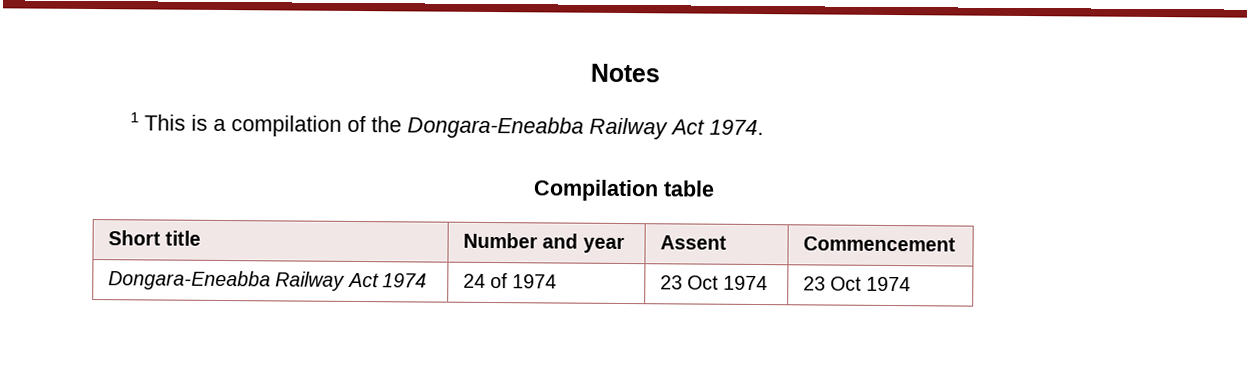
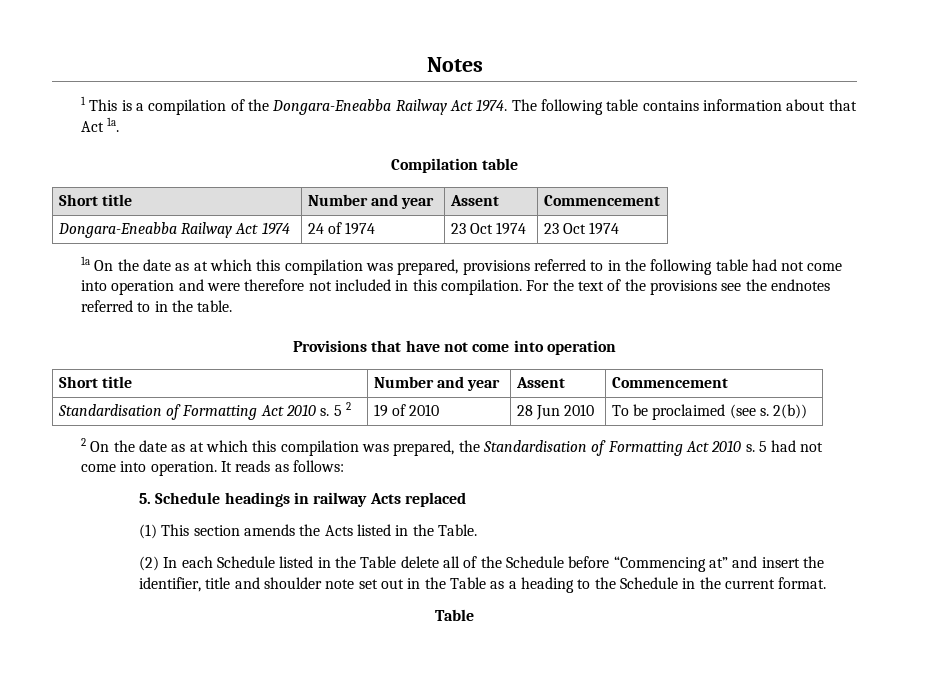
(765, 127) none -> [511,99,857,115] [81,117,120,132] The following table contains information about that Act 1a.
(911, 284) none -> [81,256,843,275] [81,279,830,295] [81,300,233,312] [293,340,616,355] [58,376,133,388] [373,376,501,391] [515,377,565,388] [611,377,728,388] [57,402,352,420] [373,404,440,417] [516,404,595,420] [611,404,808,420] [81,438,824,456] [81,460,344,476] [139,492,467,507] [139,524,478,539] [139,556,824,572] [139,577,827,593] [435,609,474,621] // 1a On the date as at which this compilation was prepared, provisions referred to in the following table had not come into operation and were therefore not included in this compilation. For the text of the provisions see the endnotes referred to in the table. // Provisions that have not come into operation // Short title | Number and year | Assent | Commencement // Standardisation of Formatting Act 2010 s. 5 2 | 19 of 2010 | 28 Jun 2010 | To be proclaimed (see s. 2(b)) // 2 On the date as at which this compilation was prepared, the Standardisation of Formatting Act 2010 s. 5 had not come into operation. It reads as follows: // 5. Schedule headings in railway Acts replaced // (1) This section amends the Acts listed in the Table. // (2) In each Schedule listed in the Table delete all of the Schedule before “Commencing at” and insert the identifier, title and shoulder note set out in the Table as a heading to the Schedule in the current format. // Table

